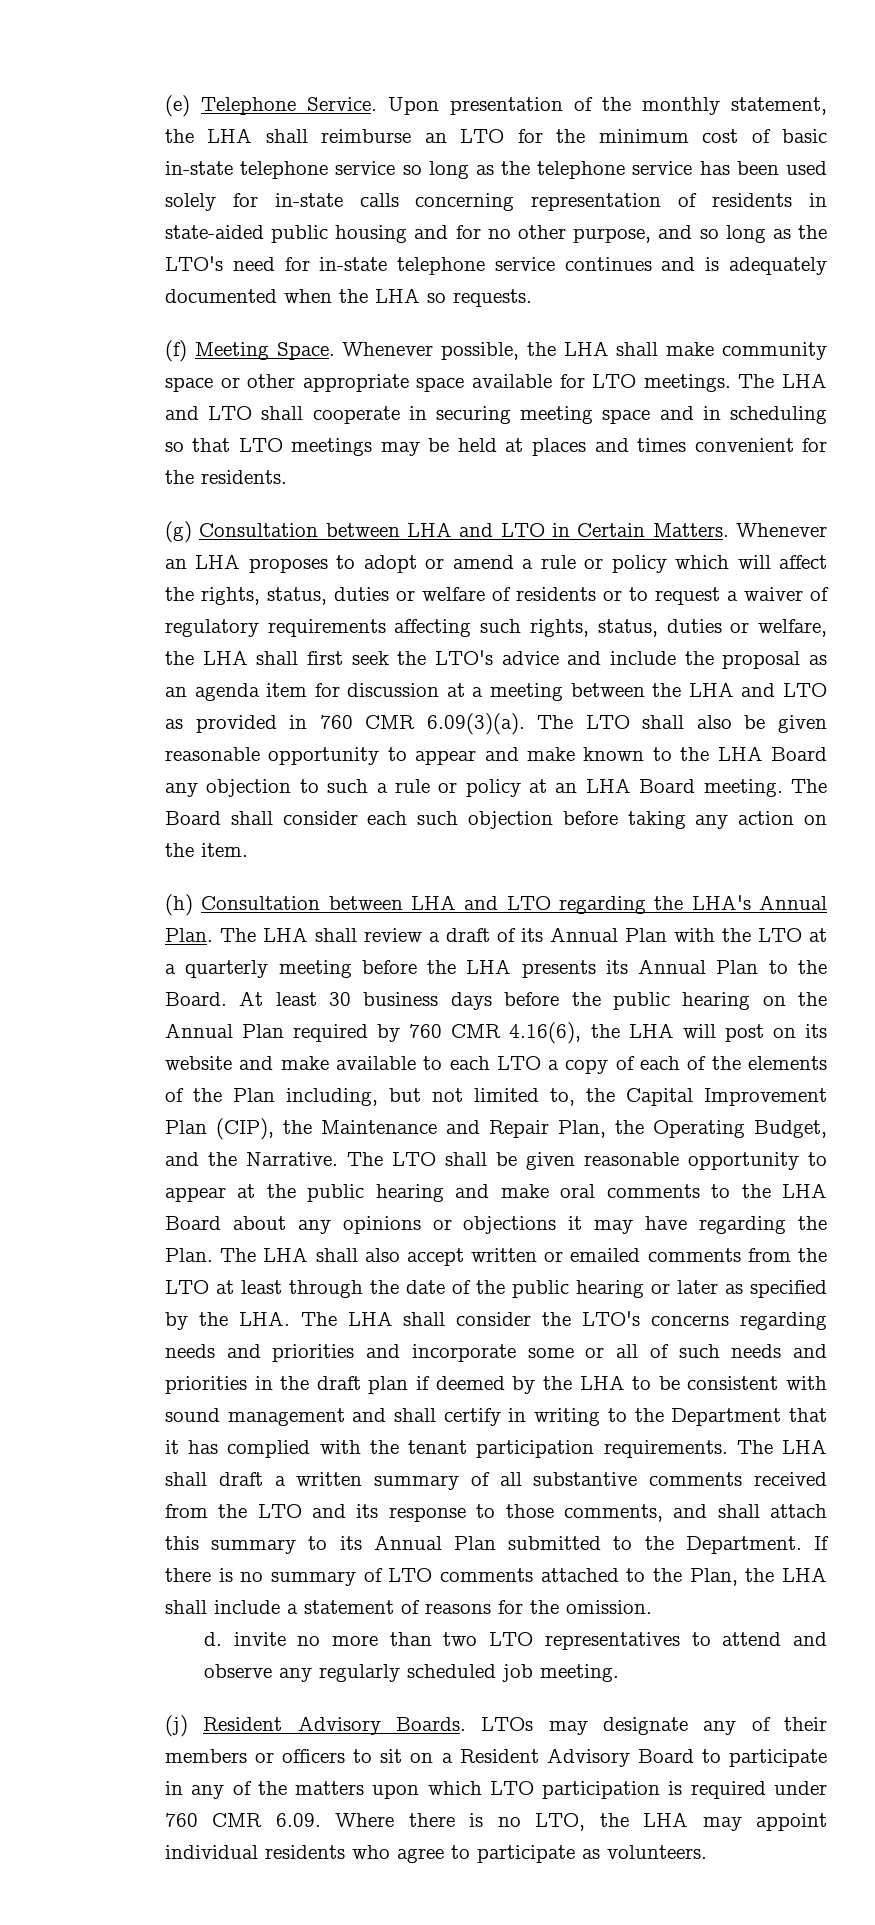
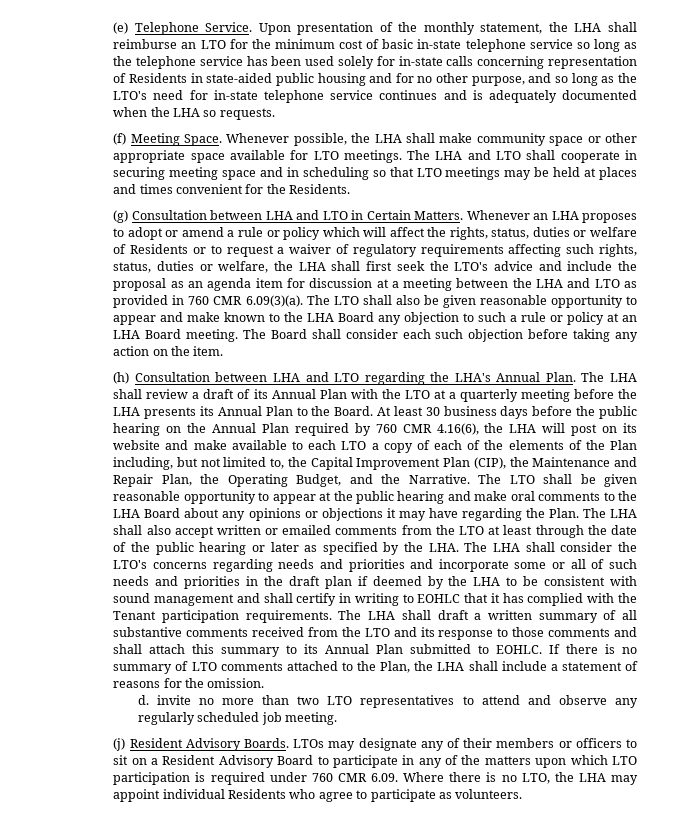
[712,193,793,207] residents -> [128,73,187,83] Residents
[200,470,287,484] residents. -> [289,184,351,194] Residents.
[515,587,596,601] residents -> [130,244,189,254] Residents
[634,1408,782,1426] the Department -> [417,594,461,603] EOHLC
[408,1440,468,1454] tenant -> [113,611,157,620] Tenant
[563,1504,663,1522] comments, -> [548,628,611,637] comments
[644,1536,802,1554] the Department. -> [496,645,543,654] EOHLC.
[264,1845,345,1859] residents -> [228,789,287,799] Residents

